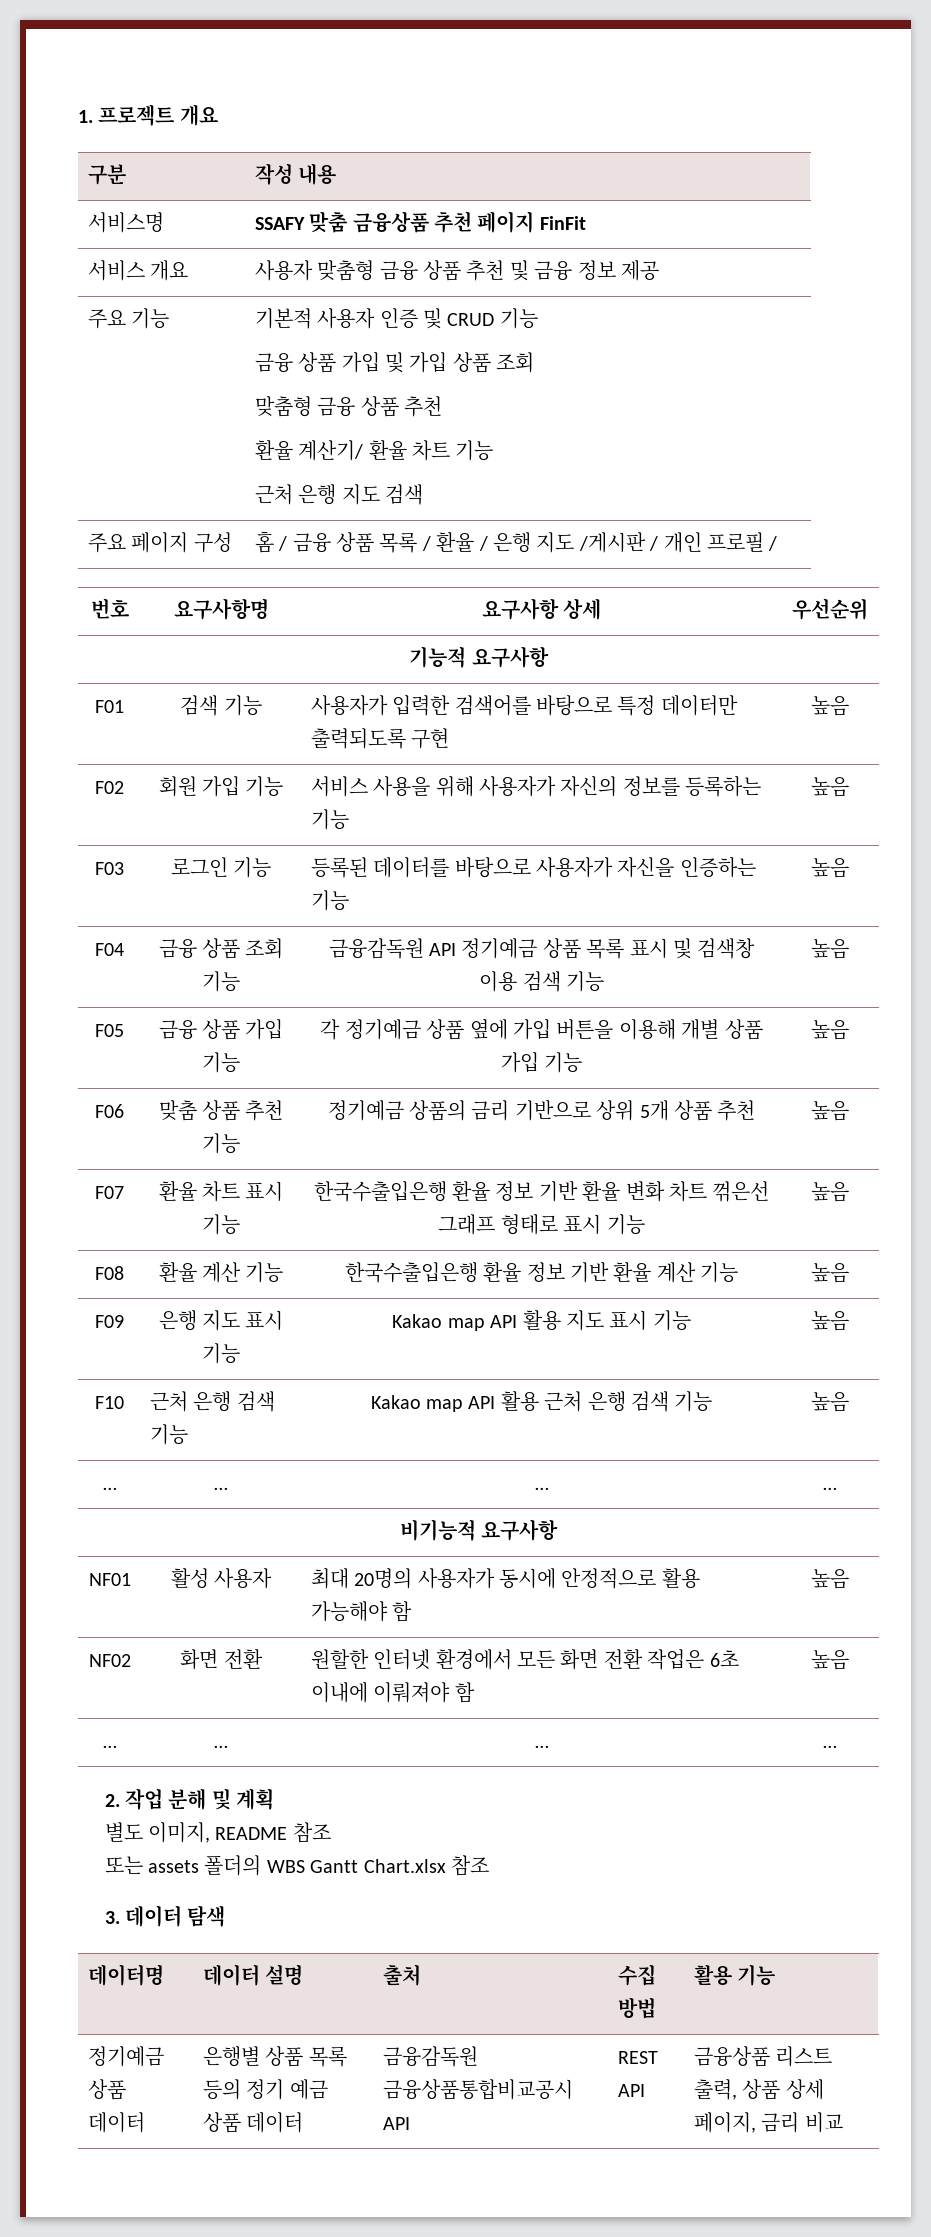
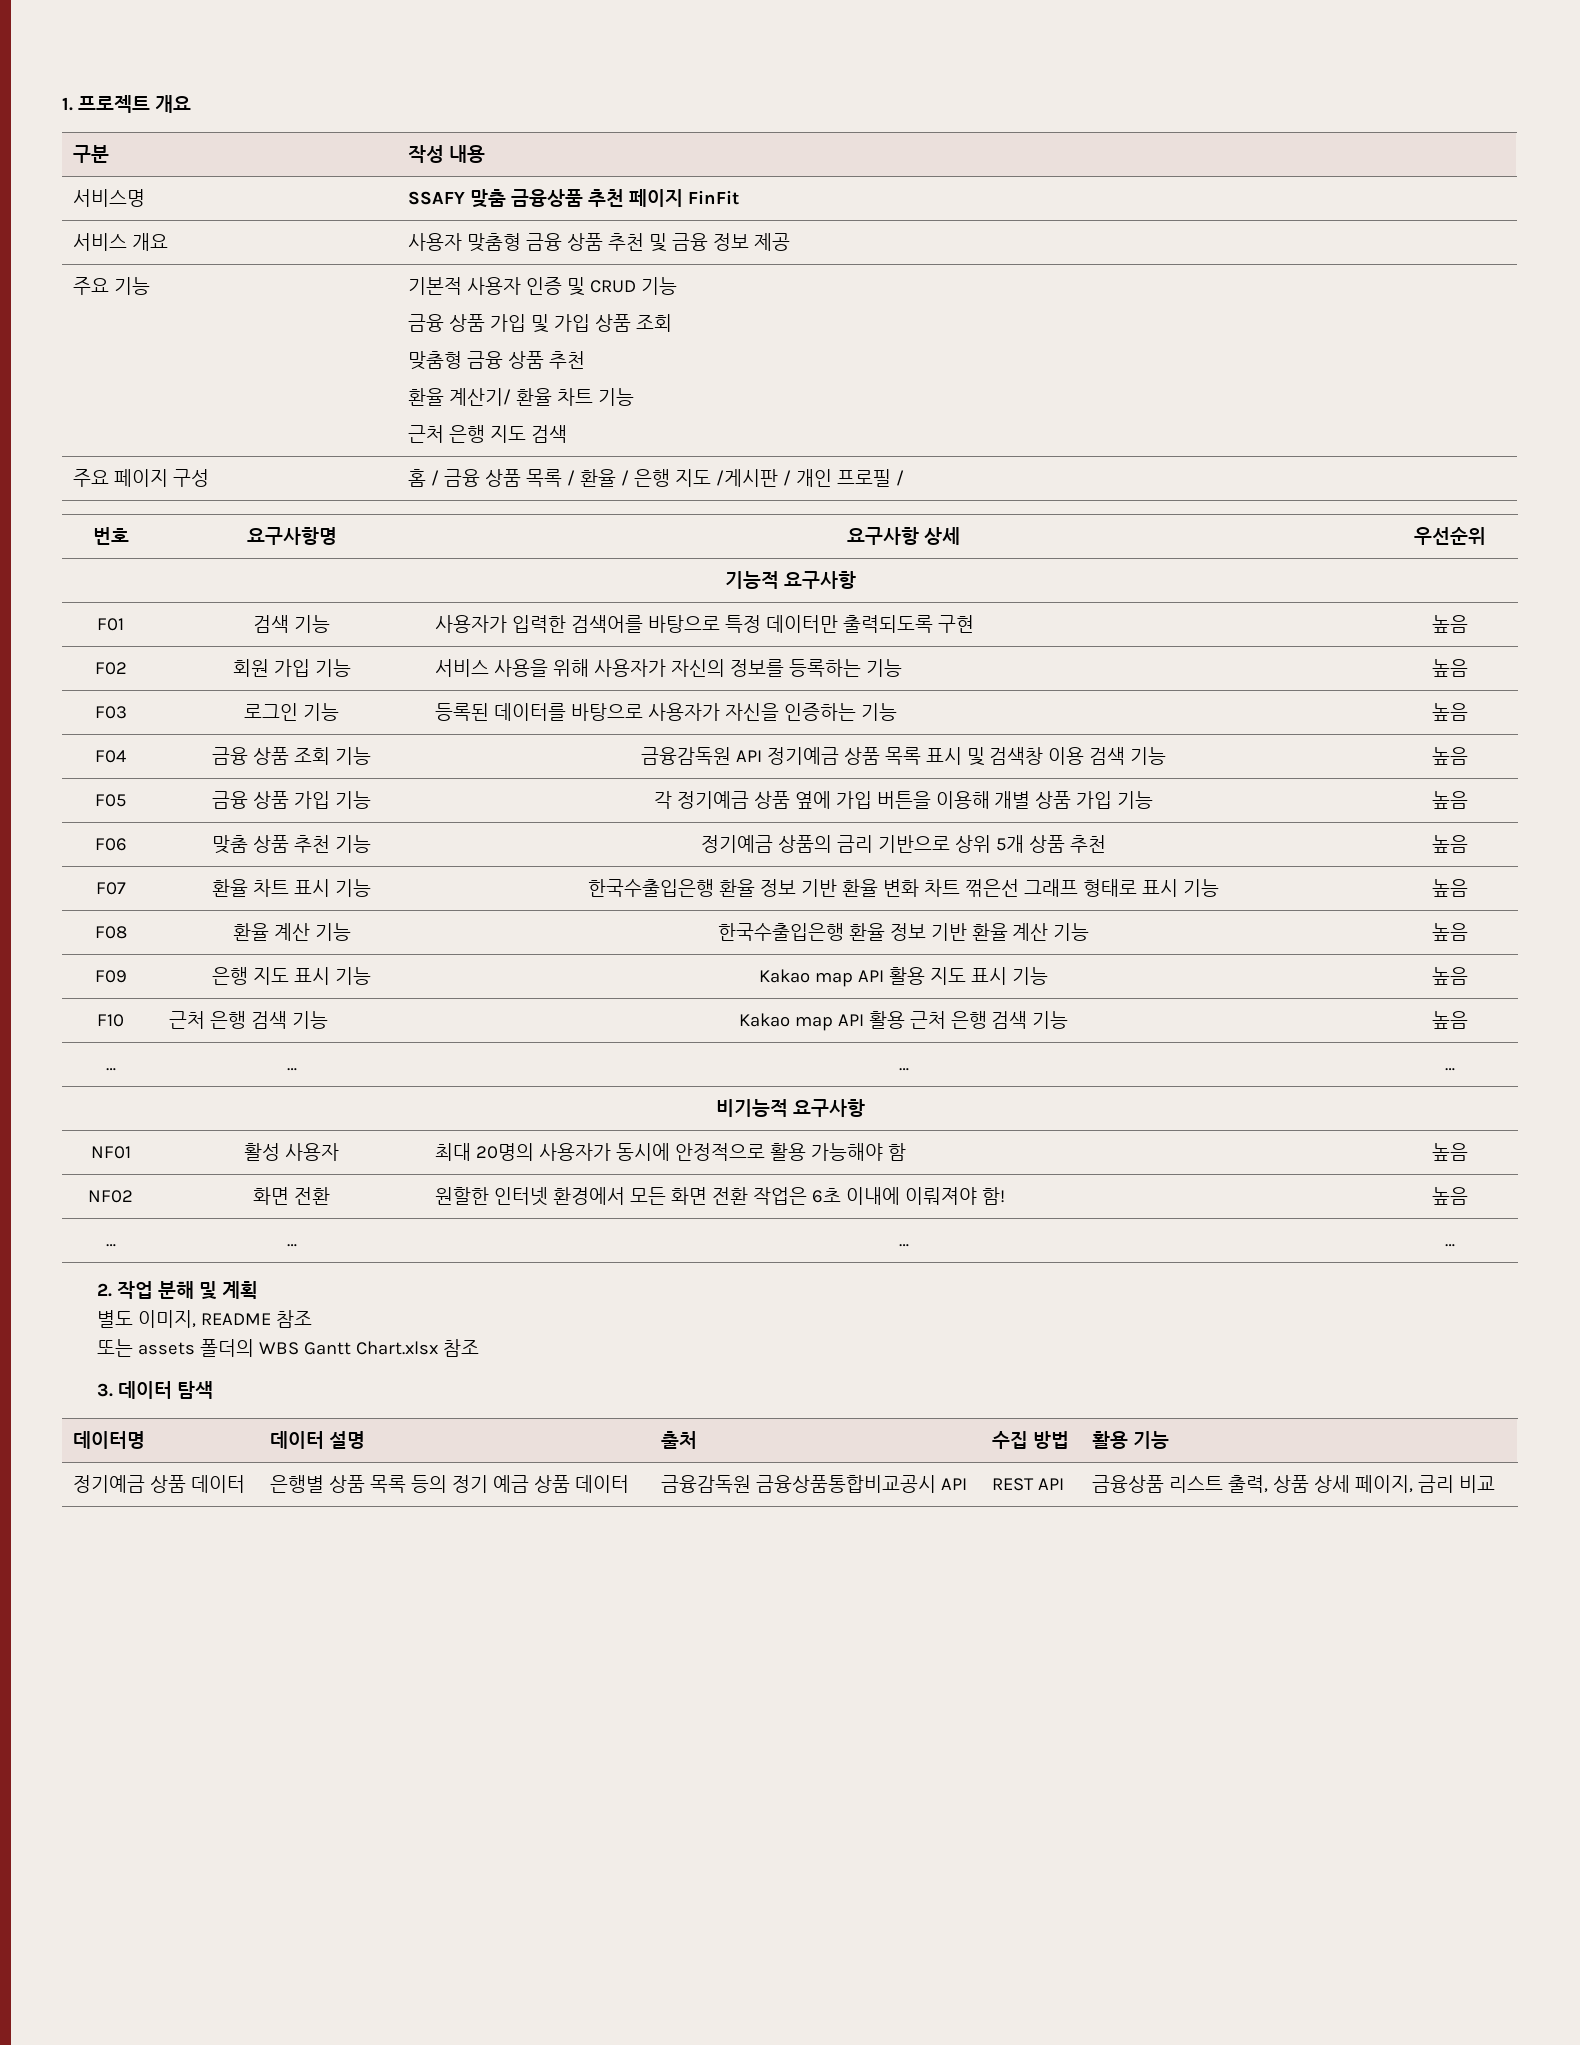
[454,1682,475,1703] 함 -> [981,1187,1005,1205] 함!

